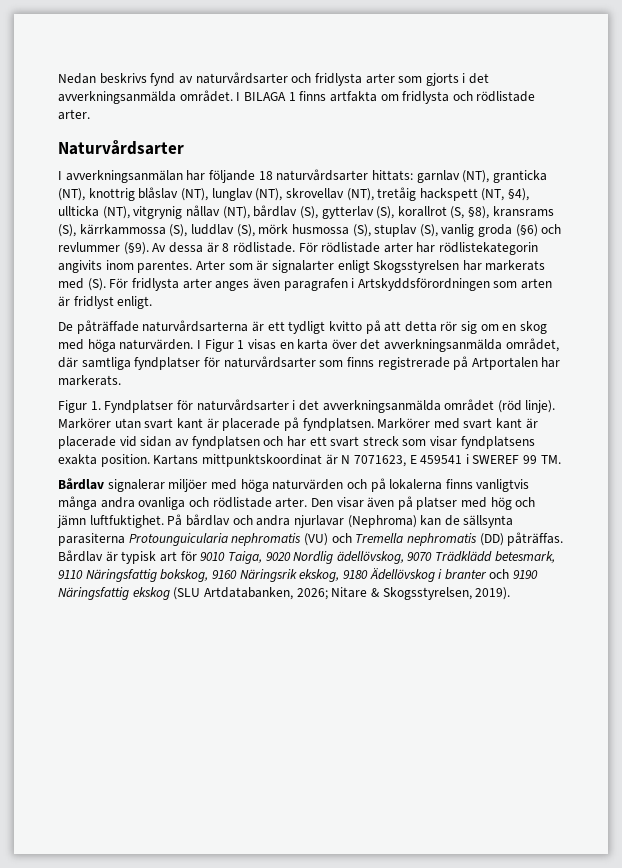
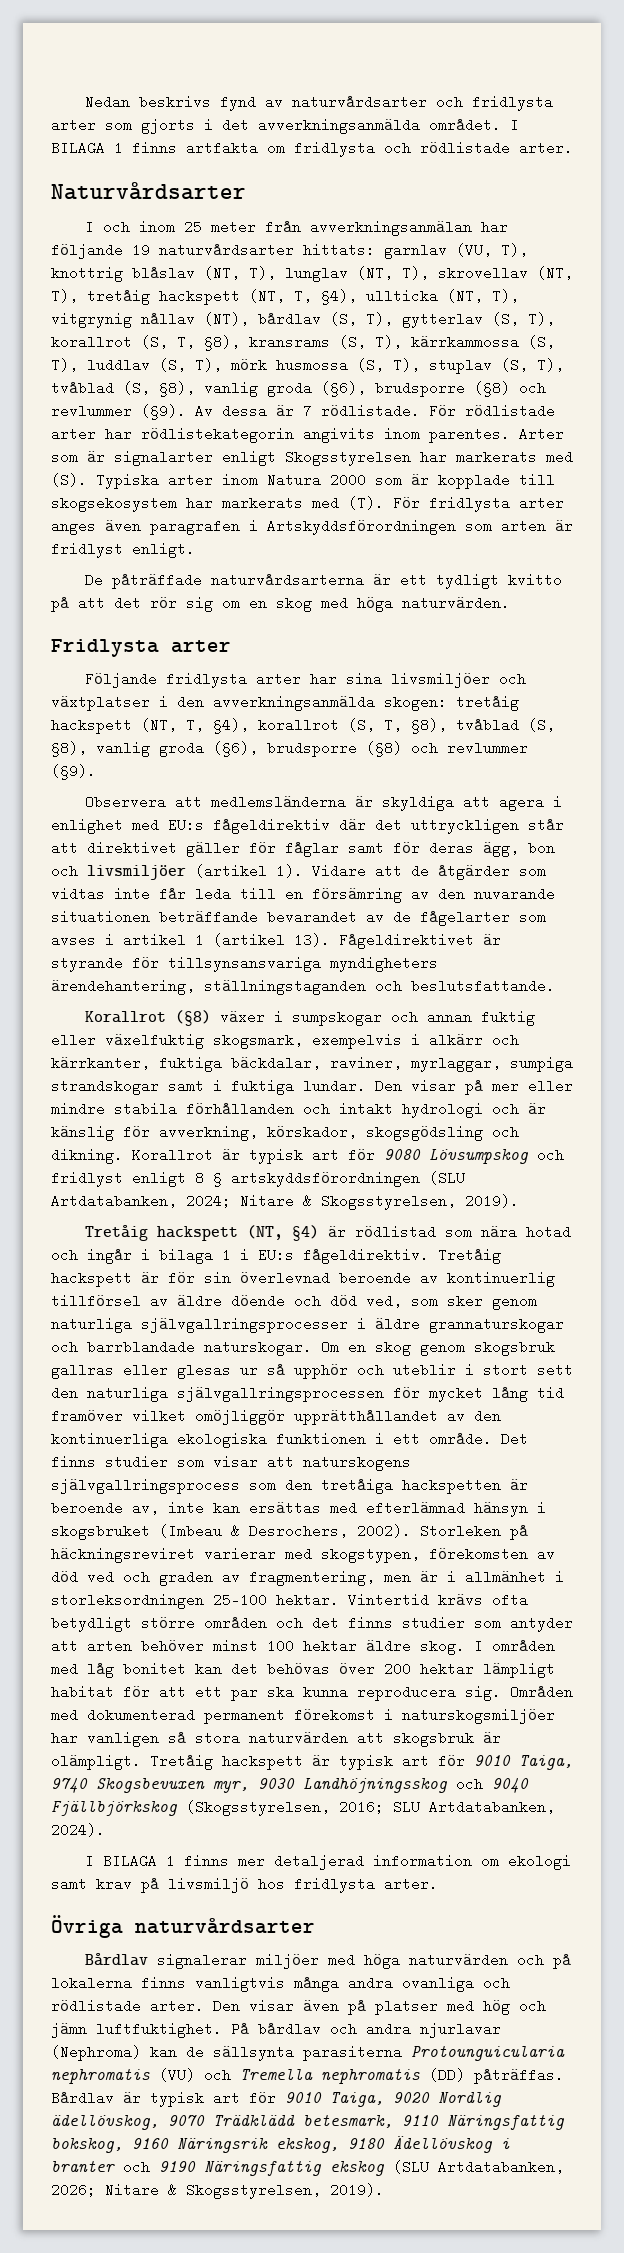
(62, 175) none -> [103,220,302,234] och inom 25 meter från
[258,171,273,180] 18 -> [132,243,150,257] 19
[462,170,547,183] [58,187,505,201] (NT), granticka (NT), knottrig blåslav (NT), lunglav (NT), skrovellav (NT), tretåig hackspett (NT, -> [456,243,528,257] [51,266,573,282] [51,289,312,305] (VU, T), knottrig blåslav (NT, T), lunglav (NT, T), skrovellav (NT, T), tretåig hackspett (NT, T,
[102,206,130,219] (NT), -> [447,289,519,303] (NT, T),
[299,206,465,219] (S), gytterlav (S), korallrot (S, -> [330,312,555,328] [51,335,195,349] (S, T), gytterlav (S, T), korallrot (S, T,
[58,224,538,237] (S), kärrkammossa (S), luddlav (S), mörk husmossa (S), stuplav (S), vanlig groda (§6) -> [339,335,555,349] [51,358,564,374] [51,381,510,397] (S, T), kärrkammossa (S, T), luddlav (S, T), mörk husmossa (S, T), stuplav (S, T), tvåblad (S, §8), vanlig groda (§6), brudsporre (§8)
[222,243,230,252] 8 -> [303,404,312,418] 7
(106, 284) none -> [96,473,555,489] [51,496,384,512] Typiska arter inom Natura 2000 som är kopplade till skogsekosystem har markerats med (T).
[404,321,437,332] detta -> [114,596,141,610] det
[196,338,559,352] [58,356,561,370] [58,375,121,386] [58,399,556,413] [58,417,538,431] [58,436,535,449] [58,454,561,467] I Figur 1 visas en karta över det avverkningsanmälda området, där samtliga fyndplatser för naturvårdsarter som finns registrerade på Artportalen har markerats. // Figur 1. Fyndplatser för naturvårdsarter i det avverkningsanmälda området (röd linje). Markörer utan svart kant är placerade på fyndplatsen. Markörer med svart kant är placerade vid sidan av fyndplatsen och har ett svart streck som visar fyndplatsens exakta position. Kartans mittpunktskoordinat är N 7071623, E 459541 i SWEREF 99 TM. -> [51,639,231,657] [85,672,527,688] [51,695,519,711] [51,718,555,734] [51,741,528,757] [51,764,96,780] [85,795,563,811] [51,818,564,834] [51,841,555,857] [51,864,546,880] [51,887,555,903] [51,910,546,926] [51,933,501,949] [51,956,438,972] [51,979,555,995] [85,1010,536,1026] [51,1033,519,1049] [51,1056,573,1072] [51,1079,573,1095] [51,1102,546,1118] [51,1125,519,1141] [51,1148,564,1164] [51,1171,465,1187] [51,1194,519,1210] [85,1225,572,1241] [51,1248,501,1264] [51,1271,555,1287] [51,1294,537,1310] [51,1317,564,1333] [51,1340,555,1356] [51,1363,573,1379] [51,1386,564,1402] [51,1409,501,1425] [51,1432,528,1448] [51,1455,411,1471] [51,1478,528,1494] [51,1501,546,1517] [51,1524,528,1540] [51,1547,555,1563] [51,1570,564,1586] [51,1593,528,1609] [51,1616,573,1632] [51,1639,555,1655] [51,1662,555,1678] [51,1685,573,1701] [51,1708,555,1724] [51,1731,501,1747] [51,1754,573,1770] [51,1777,529,1793] [51,1800,555,1816] [51,1823,105,1837] [85,1854,572,1870] [51,1877,438,1893] [51,1915,315,1938] // Fridlysta arter // Följande fridlysta arter har sina livsmiljöer och växtplatser i den avverkningsanmälda skogen: tretåig hackspett (NT, T, §4), korallrot (S, T, §8), tvåblad (S, §8), vanlig groda (§6), brudsporre (§8) och revlummer (§9). // Observera att medlemsländerna är skyldiga att agera i enlighet med EU:s fågeldirektiv där det uttryckligen står att direktivet gäller för fåglar samt för deras ägg, bon och livsmiljöer (artikel 1). Vidare att de åtgärder som vidtas inte får leda till en försämring av den nuvarande situationen beträffande bevarandet av de fågelarter som avses i artikel 1 (artikel 13). Fågeldirektivet är styrande för tillsynsansvariga myndigheters ärendehantering, ställningstaganden och beslutsfattande. // Korallrot (§8) växer i sumpskogar och annan fuktig eller växelfuktig skogsmark, exempelvis i alkärr och kärrkanter, fuktiga bäckdalar, raviner, myrlaggar, sumpiga strandskogar samt i fuktiga lundar. Den visar på mer eller mindre stabila förhållanden och intakt hydrologi och är känslig för avverkning, körskador, skogsgödsling och dikning. Korallrot är typisk art för 9080 Lövsumpskog och fridlyst enligt 8 § artskyddsförordningen (SLU Artdatabanken, 2024; Nitare & Skogsstyrelsen, 2019). // Tretåig hackspett (NT, §4) är rödlistad som nära hotad och ingår i bilaga 1 i EU:s fågeldirektiv. Tretåig hackspett är för sin överlevnad beroende av kontinuerlig tillförsel av äldre döende och död ved, som sker genom naturliga självgallringsprocesser i äldre grannaturskogar och barrblandade naturskogar. Om en skog genom skogsbruk gallras eller glesas ur så upphör och uteblir i stort sett den naturliga självgallringsprocessen för mycket lång tid framöver vilket omöjliggör upprätthållandet av den kontinuerliga ekologiska funktionen i ett område. Det finns studier som visar att naturskogens självgallringsprocess som den tretåiga hackspetten är beroende av, inte kan ersättas med efterlämnad hänsyn i skogsbruket (Imbeau & Desrochers, 2002). Storleken på häckningsreviret varierar med skogstypen, förekomsten av död ved och graden av fragmentering, men är i allmänhet i storleksordningen 25–100 hektar. Vintertid krävs ofta betydligt större områden och det finns studier som antyder att arten behöver minst 100 hektar äldre skog. I områden med låg bonitet kan det behövas över 200 hektar lämpligt habitat för att ett par ska kunna reproducera sig. Områden med dokumenterad permanent förekomst i naturskogsmiljöer har vanligen så stora naturvärden att skogsbruk är olämpligt. Tretåig hackspett är typisk art för 9010 Taiga, 9740 Skogsbevuxen myr, 9030 Landhöjningsskog och 9040 Fjällbjörkskog (Skogsstyrelsen, 2016; SLU Artdatabanken, 2024). // I BILAGA 1 finns mer detaljerad information om ekologi samt krav på livsmiljö hos fridlysta arter. // Övriga naturvårdsarter

